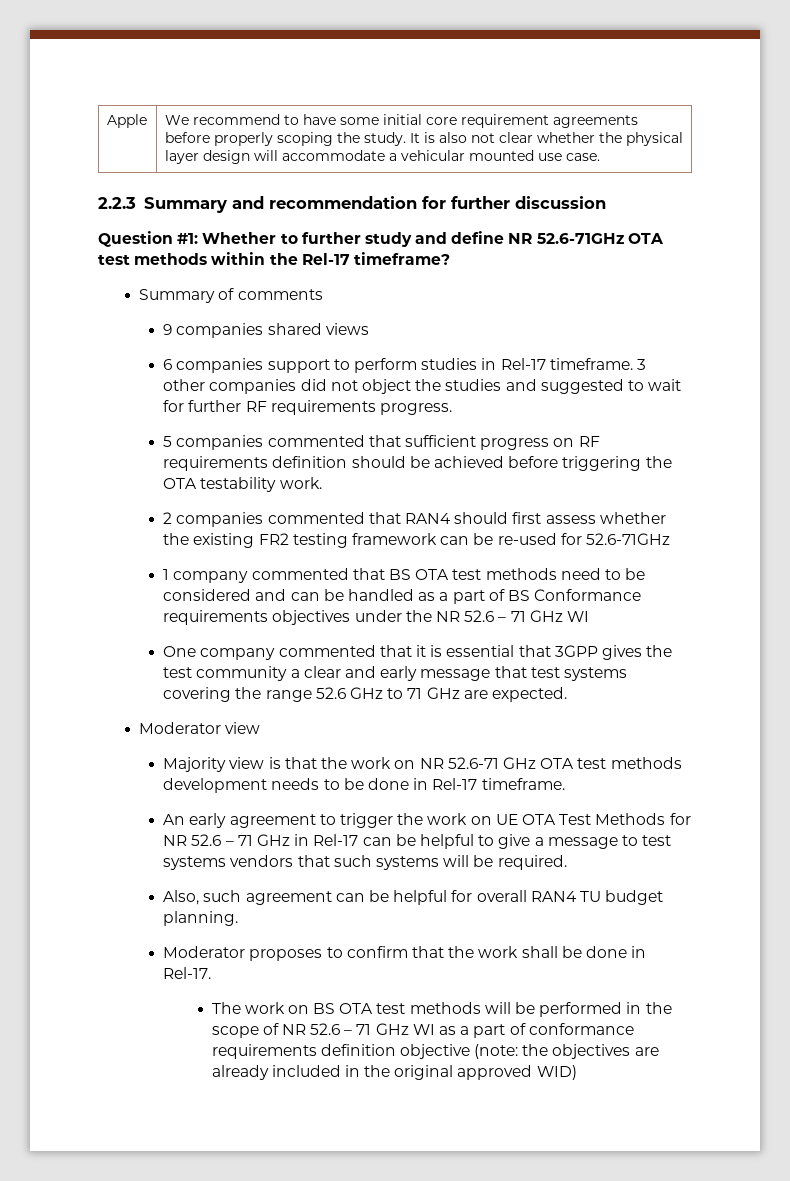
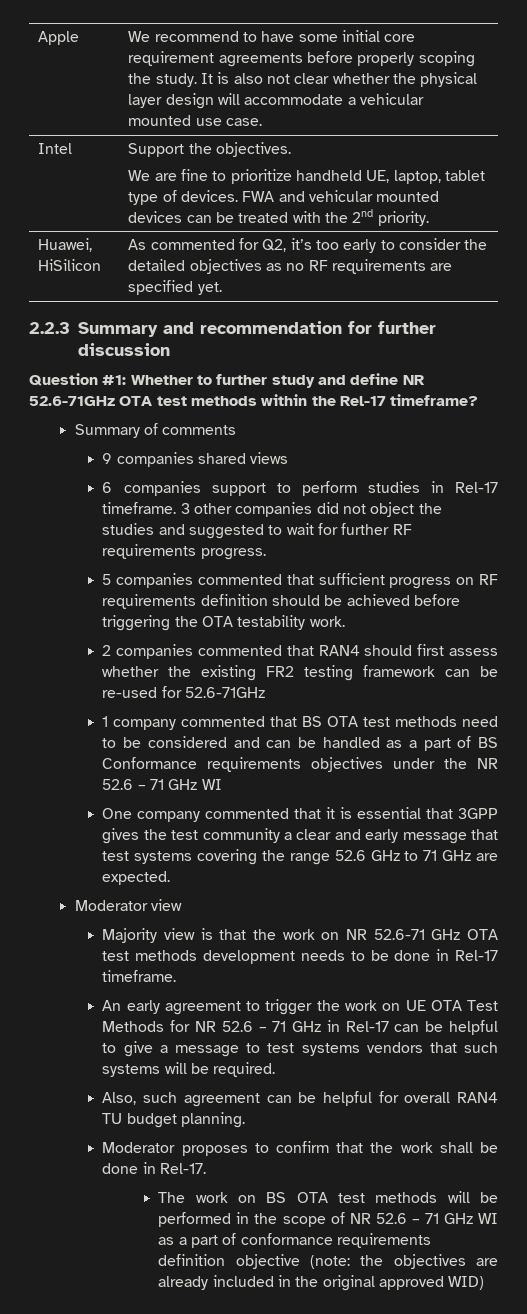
(600, 157) none -> [38,143,73,154] [128,142,292,157] [128,169,486,184] [128,190,440,205] [128,209,429,226] [38,238,93,252] [38,259,102,271] [128,238,488,253] [128,259,453,274] [128,280,222,295] // Intel | Support the objectives. // We are fine to prioritize handheld UE, laptop, tablet type of devices. FWA and vehicular mounted devices can be treated with the 2nd priority. // Huawei, HiSilicon | As commented for Q2, it’s too early to consider the detailed objectives as no RF requirements are specified yet.

